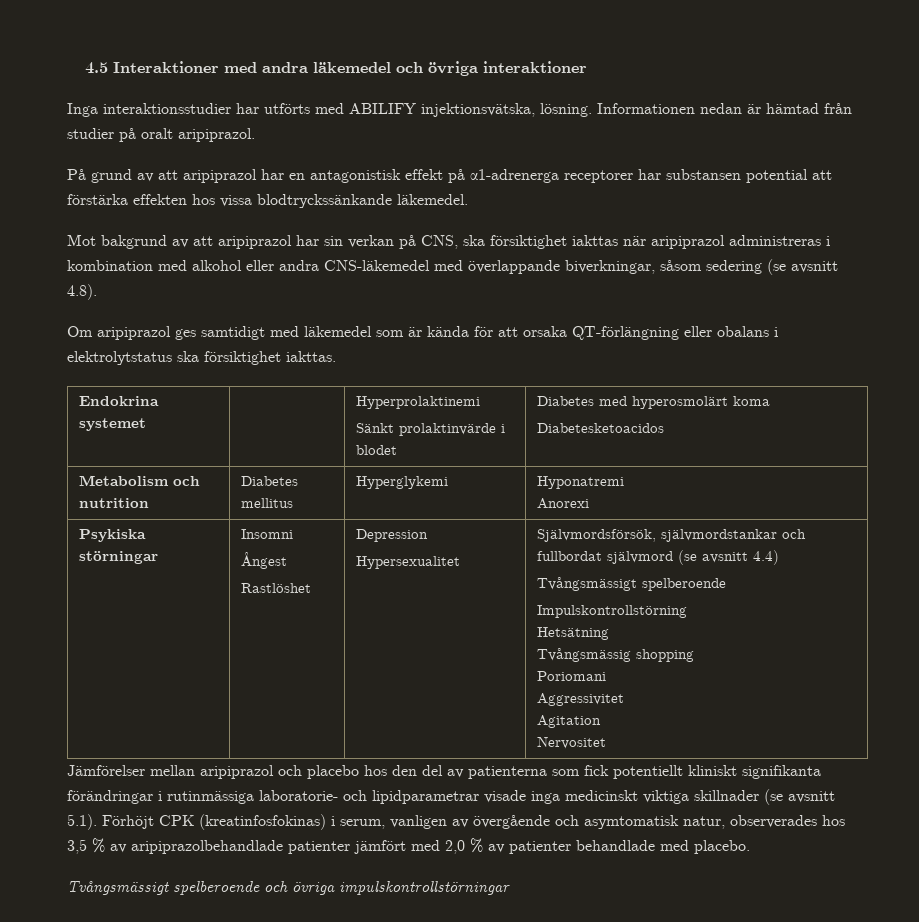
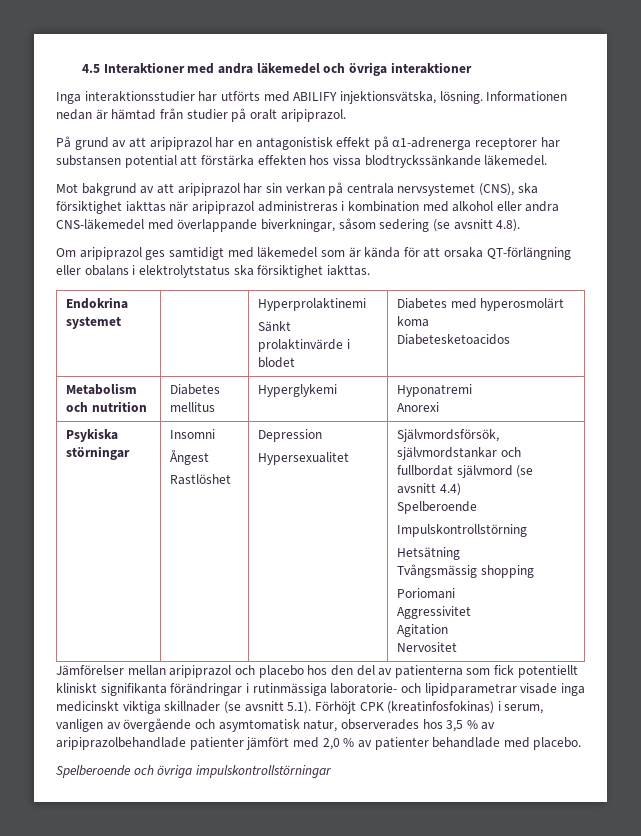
[421,235,458,249] CNS, -> [346,183,515,196] centrala nervsystemet (CNS),
[536,577,726,591] Tvångsmässigt spelberoende -> [397,501,478,514] Spelberoende
[67,881,260,895] Tvångsmässigt spelberoende -> [56,765,131,778] Spelberoende

